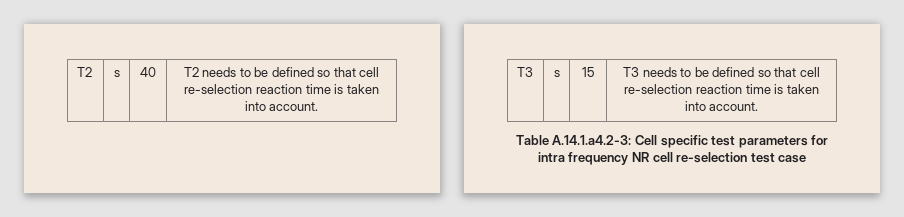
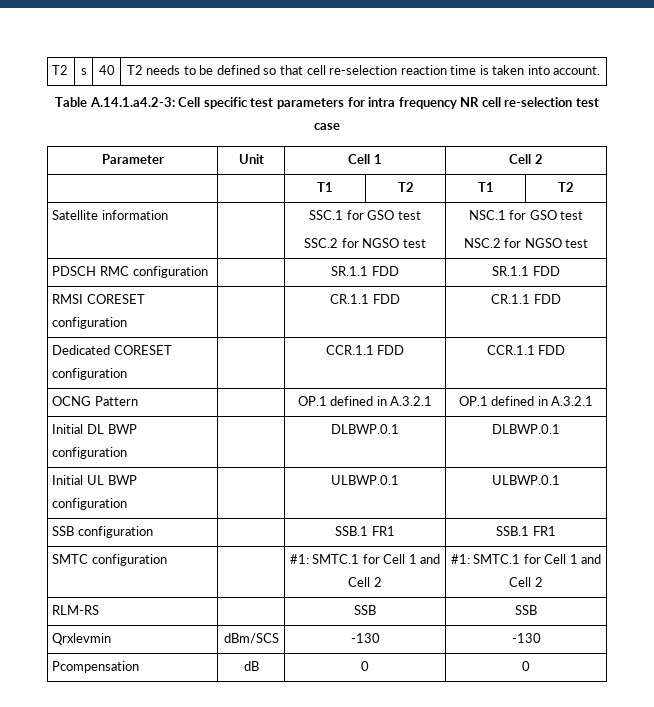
[516,67,533,77] [553,70,560,77] [581,67,595,77] [623,67,820,77] [624,84,819,94] [684,101,759,111] // T3 | s | 15 | T3 needs to be defined so that cell re-selection reaction time is taken into account. -> (601, 70) none
(807, 159) none -> [101,154,164,164] [238,154,264,164] [348,154,382,164] [509,154,543,164] [317,182,333,192] [397,182,414,192] [477,182,494,192] [558,182,574,192] [52,210,168,220] [309,210,421,220] [304,238,426,248] [468,210,584,220] [463,238,589,248] [52,266,208,278] [331,266,399,276] [492,266,560,276] [52,294,145,304] [52,317,128,329] [330,294,400,304] [491,294,561,304] [52,345,172,355] [52,368,128,380] [325,345,405,355] [486,345,566,355] [52,396,138,406] [297,396,433,406] [458,396,594,406] [52,424,137,434] [52,447,128,459] [331,424,399,434] [492,424,560,434] [52,475,137,485] [52,498,128,510] [331,475,399,485] [492,475,560,485] [52,526,153,538] [335,526,395,536] [496,526,556,536] [52,554,167,566] [289,554,441,564] [348,577,382,587] [450,554,602,564] [509,577,543,587] [52,605,100,615] [354,605,376,615] [515,605,537,615] [52,633,112,645] [223,633,279,644] [350,633,380,643] [511,633,541,643] [52,661,140,673] [243,661,259,671] [361,661,369,671] [522,661,530,671] // Parameter | Unit | Cell 1 | Cell 2 // | | T1 | T2 | T1 | T2 // Satellite information | | SSC.1 for GSO test // SSC.2 for NGSO test | NSC.1 for GSO test // NSC.2 for NGSO test // PDSCH RMC configuration | | SR.1.1 FDD | SR.1.1 FDD // RMSI CORESET configuration | | CR.1.1 FDD | CR.1.1 FDD // Dedicated CORESET configuration | | CCR.1.1 FDD | CCR.1.1 FDD // OCNG Pattern | | OP.1 defined in A.3.2.1 | OP.1 defined in A.3.2.1 // Initial DL BWP configuration | | DLBWP.0.1 | DLBWP.0.1 // Initial UL BWP configuration | | ULBWP.0.1 | ULBWP.0.1 // SSB configuration | | SSB.1 FR1 | SSB.1 FR1 // SMTC configuration | | #1: SMTC.1 for Cell 1 and Cell 2 | #1: SMTC.1 for Cell 1 and Cell 2 // RLM-RS | | SSB | SSB // Qrxlevmin | dBm/SCS | -130 | -130 // Pcompensation | dB | 0 | 0

